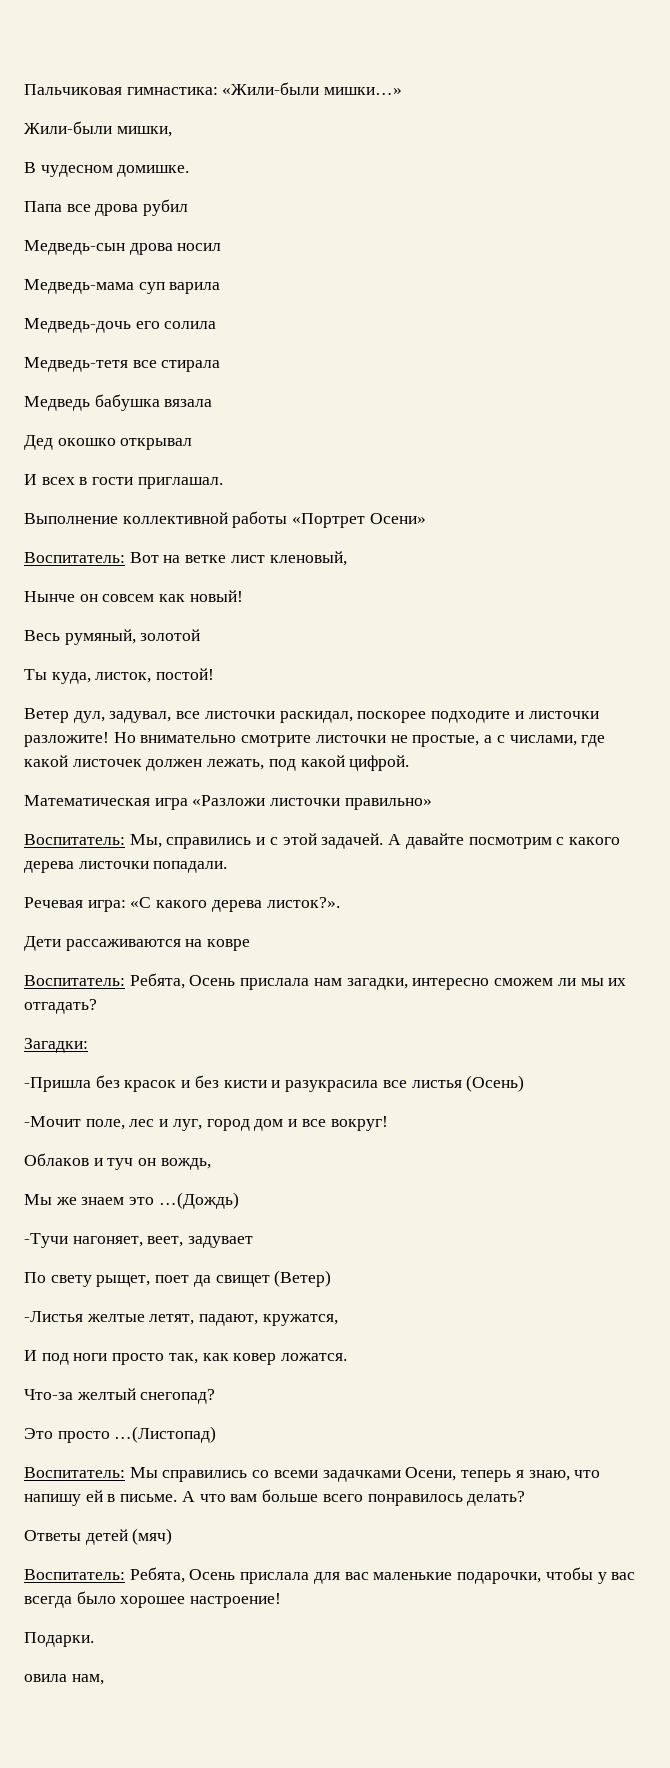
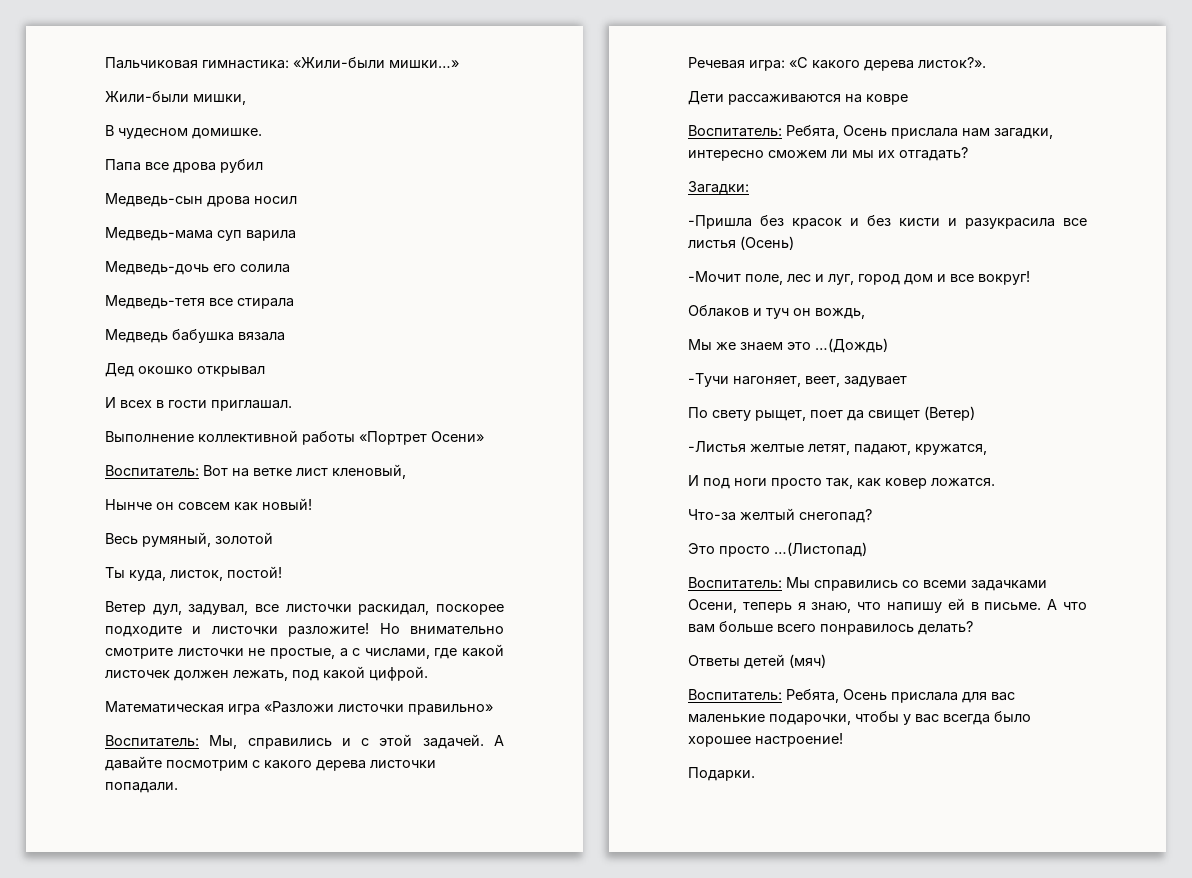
[24,1674,104,1685] // овила нам, -> (755, 774) none

